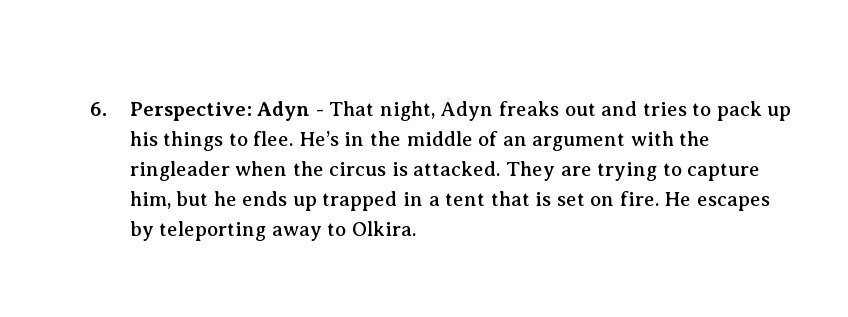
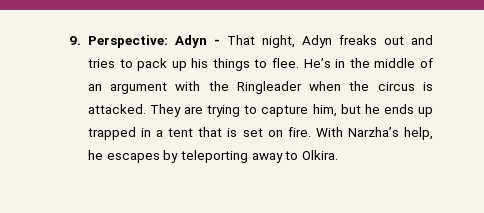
[90,102,108,116] 6. -> [69,36,82,45] 9.
[129,161,230,181] ringleader -> [236,81,302,94] Ringleader
[664,192,692,206] He -> [315,127,433,140] [87,150,103,160] With Narzha’s help, he

